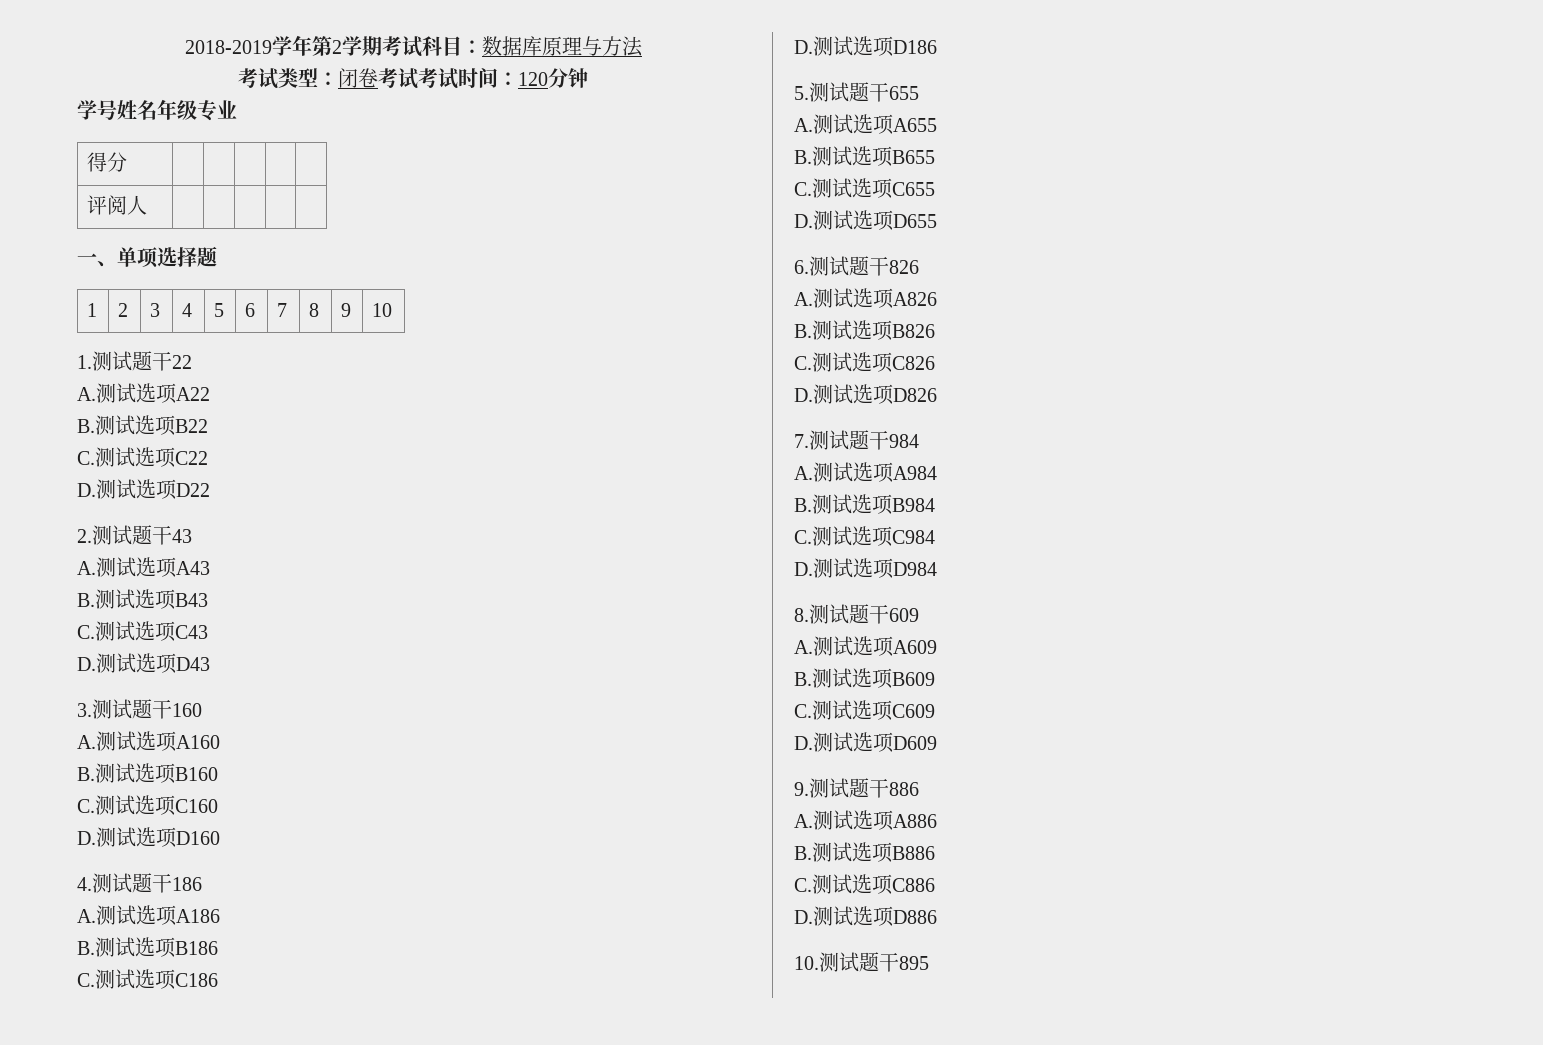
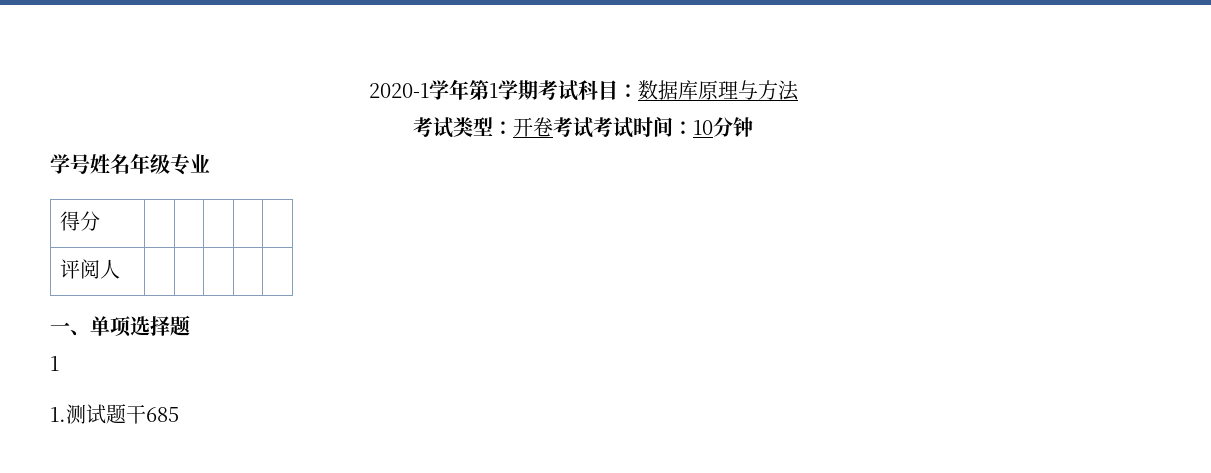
[184,35,342,56] 2018-2019学年第2 -> [368,79,498,100] 2020-1学年第1
[338,68,358,88] 闭 -> [513,117,533,137] 开
[518,72,548,86] 120 -> [693,120,713,135] 10
[87,303,98,317] [118,303,129,317] [150,303,161,317] [182,303,193,317] [214,303,225,317] [245,303,256,317] [277,303,288,317] [309,303,320,317] [341,303,352,317] [372,303,393,317] [77,351,192,371] [77,383,210,404] [77,415,208,436] [77,447,208,468] [77,479,210,500] [77,525,192,545] [77,557,210,578] [77,589,208,610] [77,621,208,642] [77,653,210,674] [77,699,202,719] [77,731,220,752] [77,763,218,784] [77,795,218,816] [77,827,220,848] [77,873,202,893] [77,905,220,926] [77,937,218,958] [77,969,218,990] [794,36,937,57] [794,82,919,102] [794,114,937,135] [794,146,935,167] [794,178,935,199] [794,210,937,231] [794,256,919,276] [794,288,937,309] [794,320,935,341] [794,352,935,373] [794,384,937,405] [794,430,919,450] [794,462,937,483] [794,494,935,515] [794,526,935,547] [794,558,937,579] [794,604,919,624] [794,636,937,657] [794,668,935,689] [794,700,935,721] [794,732,937,753] [794,778,919,798] [794,810,937,831] [794,842,935,863] [794,874,935,895] [794,906,937,927] [794,952,929,972] // 1 | 2 | 3 | 4 | 5 | 6 | 7 | 8 | 9 | 10 // 1.测试题干22 // A.测试选项A22 // B.测试选项B22 // C.测试选项C22 // D.测试选项D22 // 2.测试题干43 // A.测试选项A43 // B.测试选项B43 // C.测试选项C43 // D.测试选项D43 // 3.测试题干160 // A.测试选项A160 // B.测试选项B160 // C.测试选项C160 // D.测试选项D160 // 4.测试题干186 // A.测试选项A186 // B.测试选项B186 // C.测试选项C186 // D.测试选项D186 // 5.测试题干655 // A.测试选项A655 // B.测试选项B655 // C.测试选项C655 // D.测试选项D655 // 6.测试题干826 // A.测试选项A826 // B.测试选项B826 // C.测试选项C826 // D.测试选项D826 // 7.测试题干984 // A.测试选项A984 // B.测试选项B984 // C.测试选项C984 // D.测试选项D984 // 8.测试题干609 // A.测试选项A609 // B.测试选项B609 // C.测试选项C609 // D.测试选项D609 // 9.测试题干886 // A.测试选项A886 // B.测试选项B886 // C.测试选项C886 // D.测试选项D886 // 10.测试题干895 -> [50,356,59,371] [50,404,179,424] // 1 // 1.测试题干685

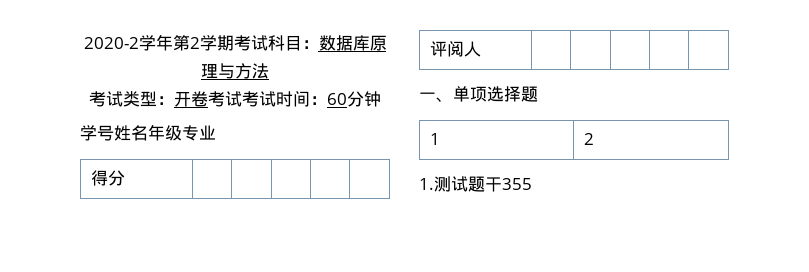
[368,79,498,100] 2020-1学年第1 -> [83,34,200,51] 2020-2学年第2
[693,120,713,135] 10 -> [327,93,347,105] 60
[50,356,59,371] // 1 -> [429,133,440,145] [583,133,594,145] // 1 | 2
[146,407,179,422] 685 -> [502,178,532,190] 355

